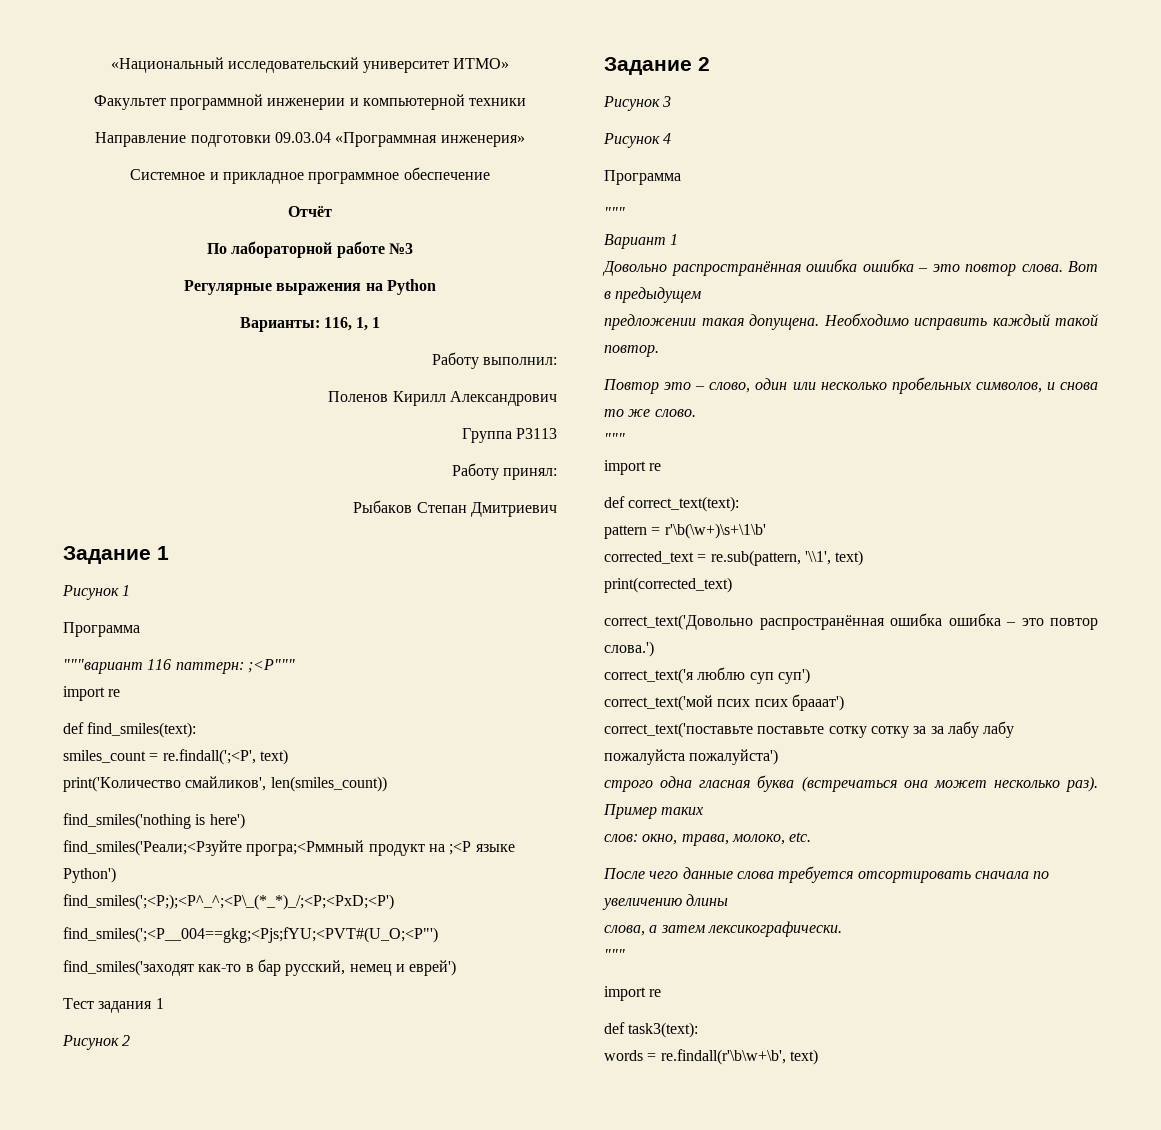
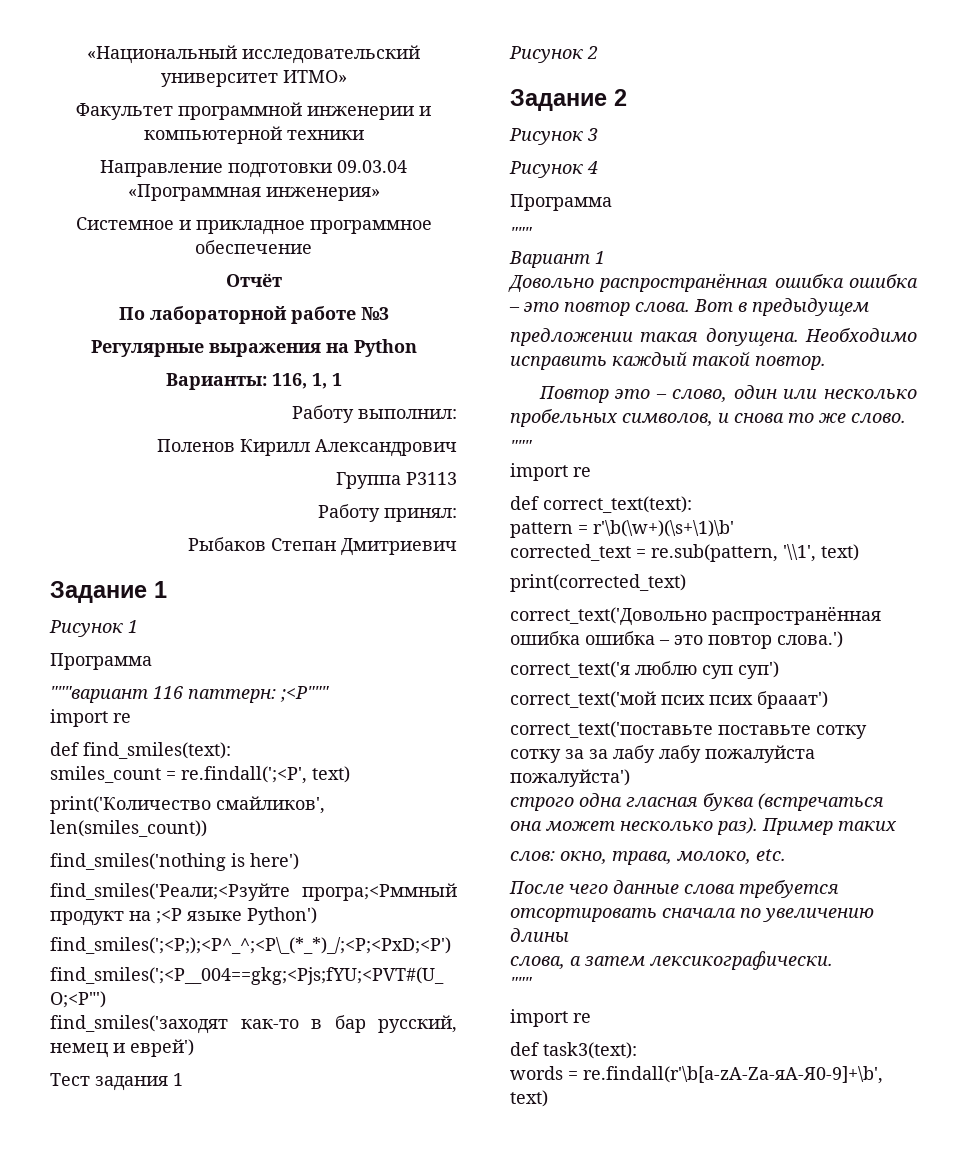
[664,523,766,539] r'\b(\w+)\s+\1\b' -> [593,520,734,537] r'\b(\w+)(\s+\1)\b'
[660,1049,786,1065] re.findall(r'\b\w+\b', -> [583,1066,883,1084] re.findall(r'\b[a-zA-Zа-яА-Я0-9]+\b',

